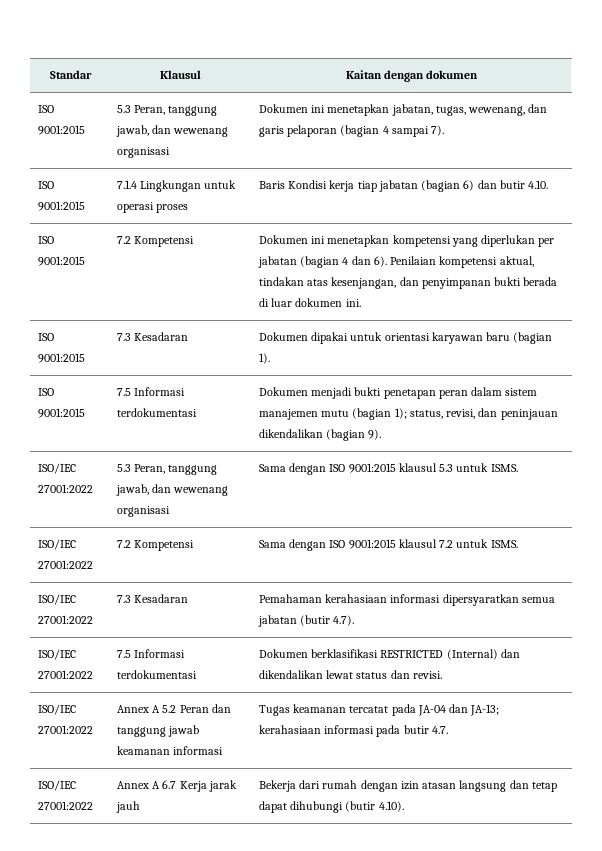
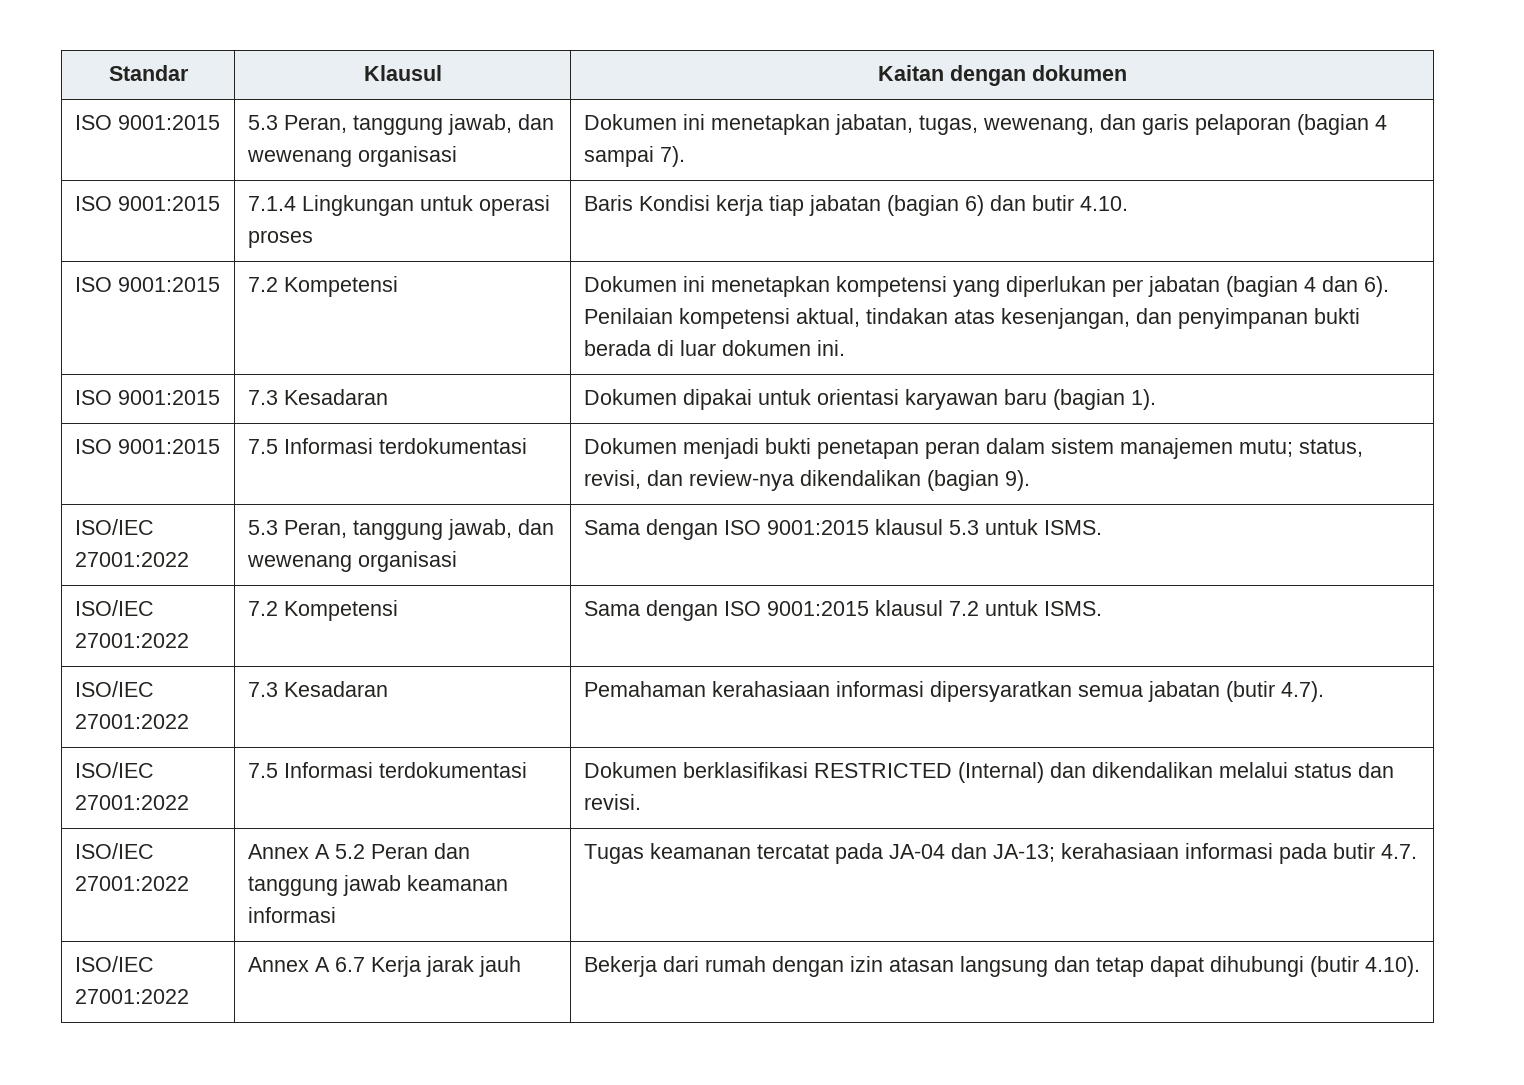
[321,408,407,420] mutu (bagian 1); -> [1238,439,1293,457] mutu;
[500,409,558,420] peninjauan -> [688,470,794,491] review-nya
[326,670,354,679] lewat -> [1218,762,1288,778] melalui

